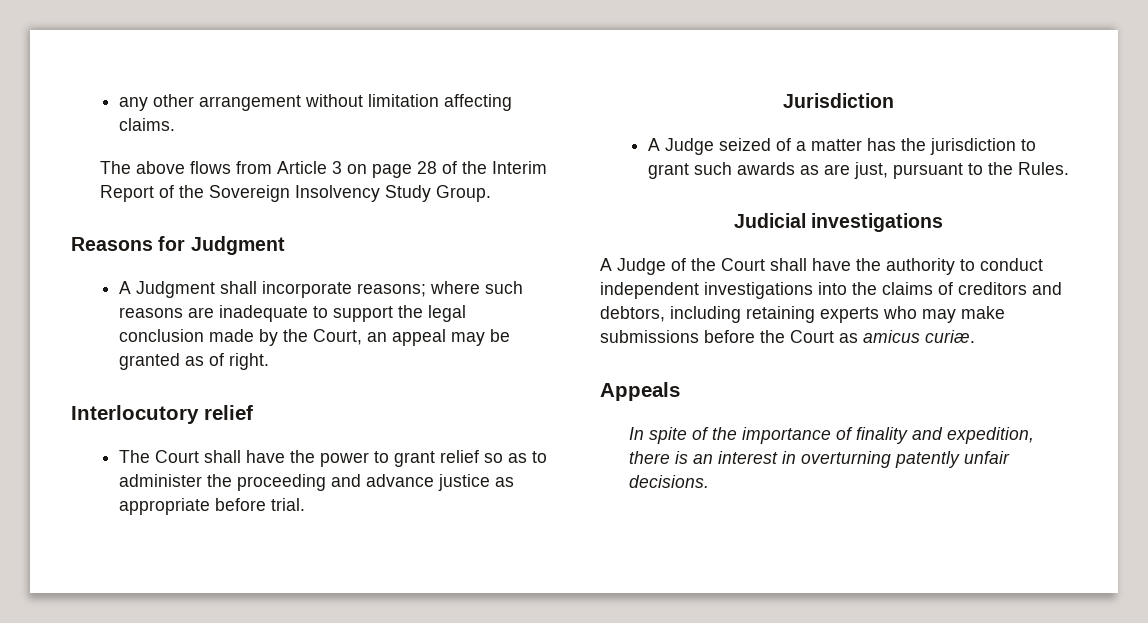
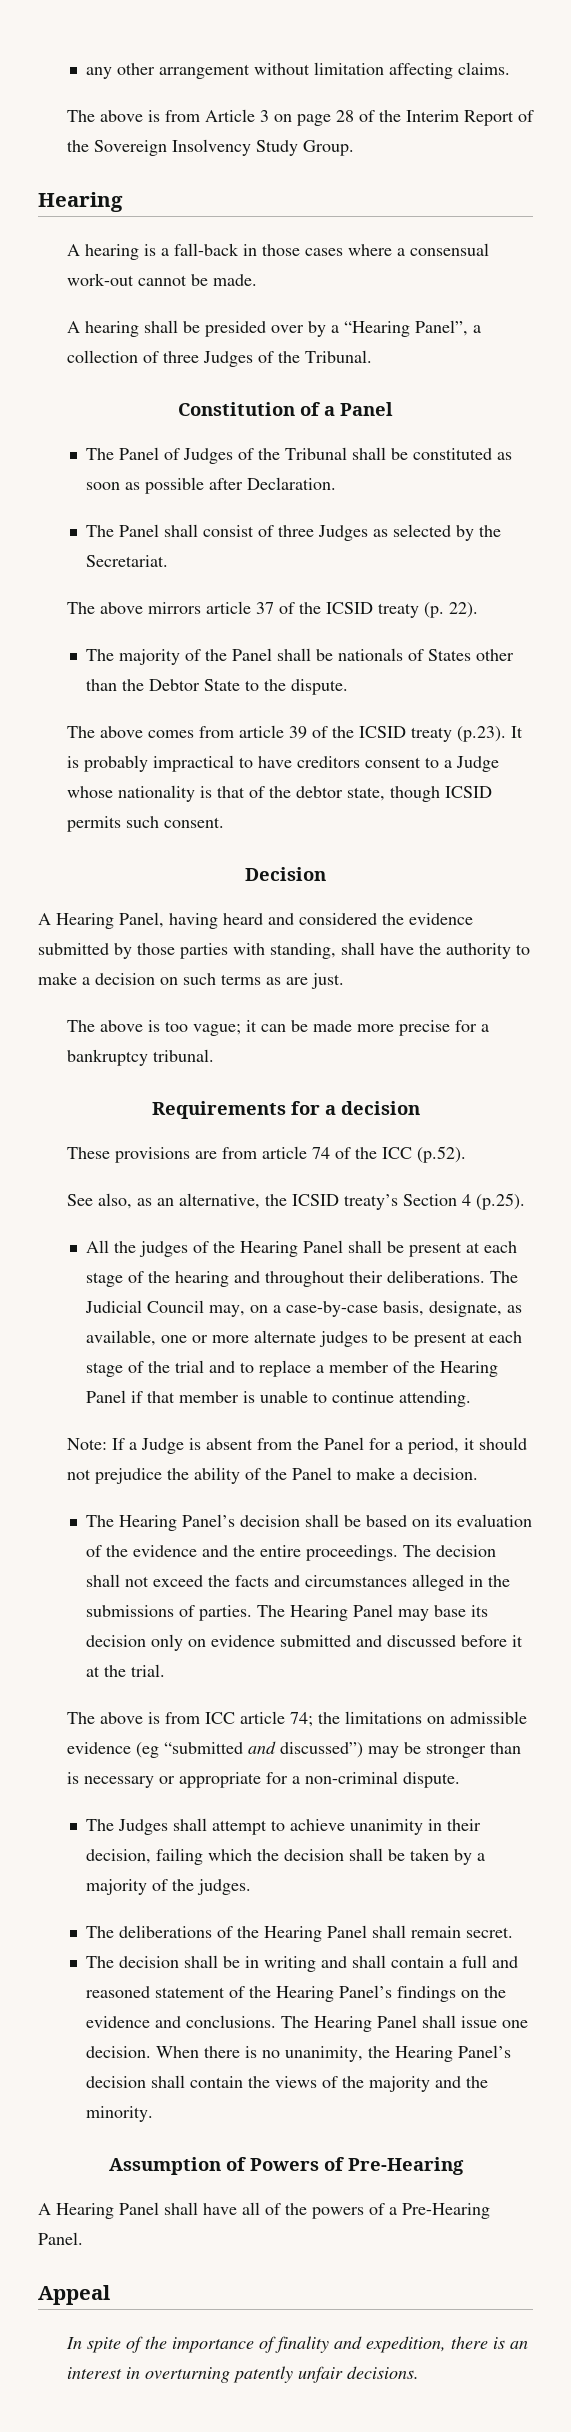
[189,161,231,174] flows -> [147,110,160,122] is
[71,236,285,255] [119,281,524,298] [119,305,467,322] [119,329,511,346] [119,353,270,370] [71,405,253,424] [119,450,548,467] [119,474,515,491] [119,498,306,515] [783,93,894,108] [648,138,1037,155] [648,162,1070,179] [733,213,944,232] [600,258,765,275] Reasons for Judgment // A Judgment shall incorporate reasons; where such reasons are inadequate to support the legal conclusion made by the Court, an appeal may be granted as of right. // Interlocutory relief // The Court shall have the power to grant relief so as to administer the proceeding and advance justice as appropriate before trial. // Jurisdiction // A Judge seized of a matter has the jurisdiction to grant such awards as are just, pursuant to the Rules. // Judicial investigations // A Judge of the Court -> [38,192,123,212] [66,243,489,260] [66,273,257,286] [66,320,481,337] [66,350,372,367] [178,402,393,416] [86,447,513,464] [86,477,337,494] [86,524,502,541] [86,555,169,567] [66,601,478,618] [86,648,515,665] [86,679,349,695] [66,725,523,742] [66,755,499,772] [66,785,492,802] [66,816,224,832] [245,867,326,881] [38,912,473,929] [38,943,336,959] Hearing // A hearing is a fall-back in those cases where a consensual work-out cannot be made. // A hearing shall be presided over by a “Hearing Panel”, a collection of three Judges of the Tribunal. // Constitution of a Panel // The Panel of Judges of the Tribunal shall be constituted as soon as possible after Declaration. // The Panel shall consist of three Judges as selected by the Secretariat. // The above mirrors article 37 of the ICSID treaty (p. 22). // The majority of the Panel shall be nationals of States other than the Debtor State to the dispute. // The above comes from article 39 of the ICSID treaty (p.23). It is probably impractical to have creditors consent to a Judge whose nationality is that of the debtor state, though ICSID permits such consent. // Decision // A Hearing Panel, having heard and considered the evidence submitted by those parties with standing,
[980,258,1043,271] [600,282,1062,299] [600,306,1005,323] [600,330,975,343] [600,382,680,401] conduct independent investigations into the claims of creditors and debtors, including retaining experts who may make submissions before the Court as amicus curiæ. // Appeals -> [38,972,344,989] [66,1020,489,1036] [66,1049,214,1066] [151,1101,420,1119] [66,1146,466,1163] [66,1193,525,1210] [86,1240,518,1257] [86,1270,519,1287] [85,1300,523,1317] [86,1330,523,1347] [86,1360,499,1377] [86,1390,472,1407] [66,1437,527,1454] [66,1467,478,1484] [86,1514,533,1531] [86,1545,497,1561] [86,1574,511,1591] [86,1604,489,1621] [86,1634,524,1651] [86,1664,166,1677] [66,1711,527,1727] [66,1741,521,1758] [66,1771,460,1788] [86,1818,482,1835] [86,1848,486,1865] [86,1879,252,1895] [86,1925,514,1942] [86,1955,519,1972] [86,1985,507,2002] [86,2015,529,2032] [86,2045,512,2062] [86,2075,489,2092] [86,2106,154,2122] [108,2157,464,2175] [38,2202,490,2219] [38,2232,83,2245] [38,2285,110,2305] make a decision on such terms as are just. // The above is too vague; it can be made more precise for a bankruptcy tribunal. // Requirements for a decision // These provisions are from article 74 of the ICC (p.52). // See also, as an alternative, the ICSID treaty’s Section 4 (p.25). // All the judges of the Hearing Panel shall be present at each stage of the hearing and throughout their deliberations. The Judicial Council may, on a case-by-case basis, designate, as available, one or more alternate judges to be present at each stage of the trial and to replace a member of the Hearing Panel if that member is unable to continue attending. // Note: If a Judge is absent from the Panel for a period, it should not prejudice the ability of the Panel to make a decision. // The Hearing Panel’s decision shall be based on its evaluation of the evidence and the entire proceedings. The decision shall not exceed the facts and circumstances alleged in the submissions of parties. The Hearing Panel may base its decision only on evidence submitted and discussed before it at the trial. // The above is from ICC article 74; the limitations on admissible evidence (eg “submitted and discussed”) may be stronger than is necessary or appropriate for a non-criminal dispute. // The Judges shall attempt to achieve unanimity in their decision, failing which the decision shall be taken by a majority of the judges. // The deliberations of the Hearing Panel shall remain secret. // The decision shall be in writing and shall contain a full and reasoned statement of the Hearing Panel’s findings on the evidence and conclusions. The Hearing Panel shall issue one decision. When there is no unanimity, the Hearing Panel’s decision shall contain the views of the majority and the minority. // Assumption of Powers of Pre-Hearing // A Hearing Panel shall have all of the powers of a Pre-Hearing Panel. // Appeal

